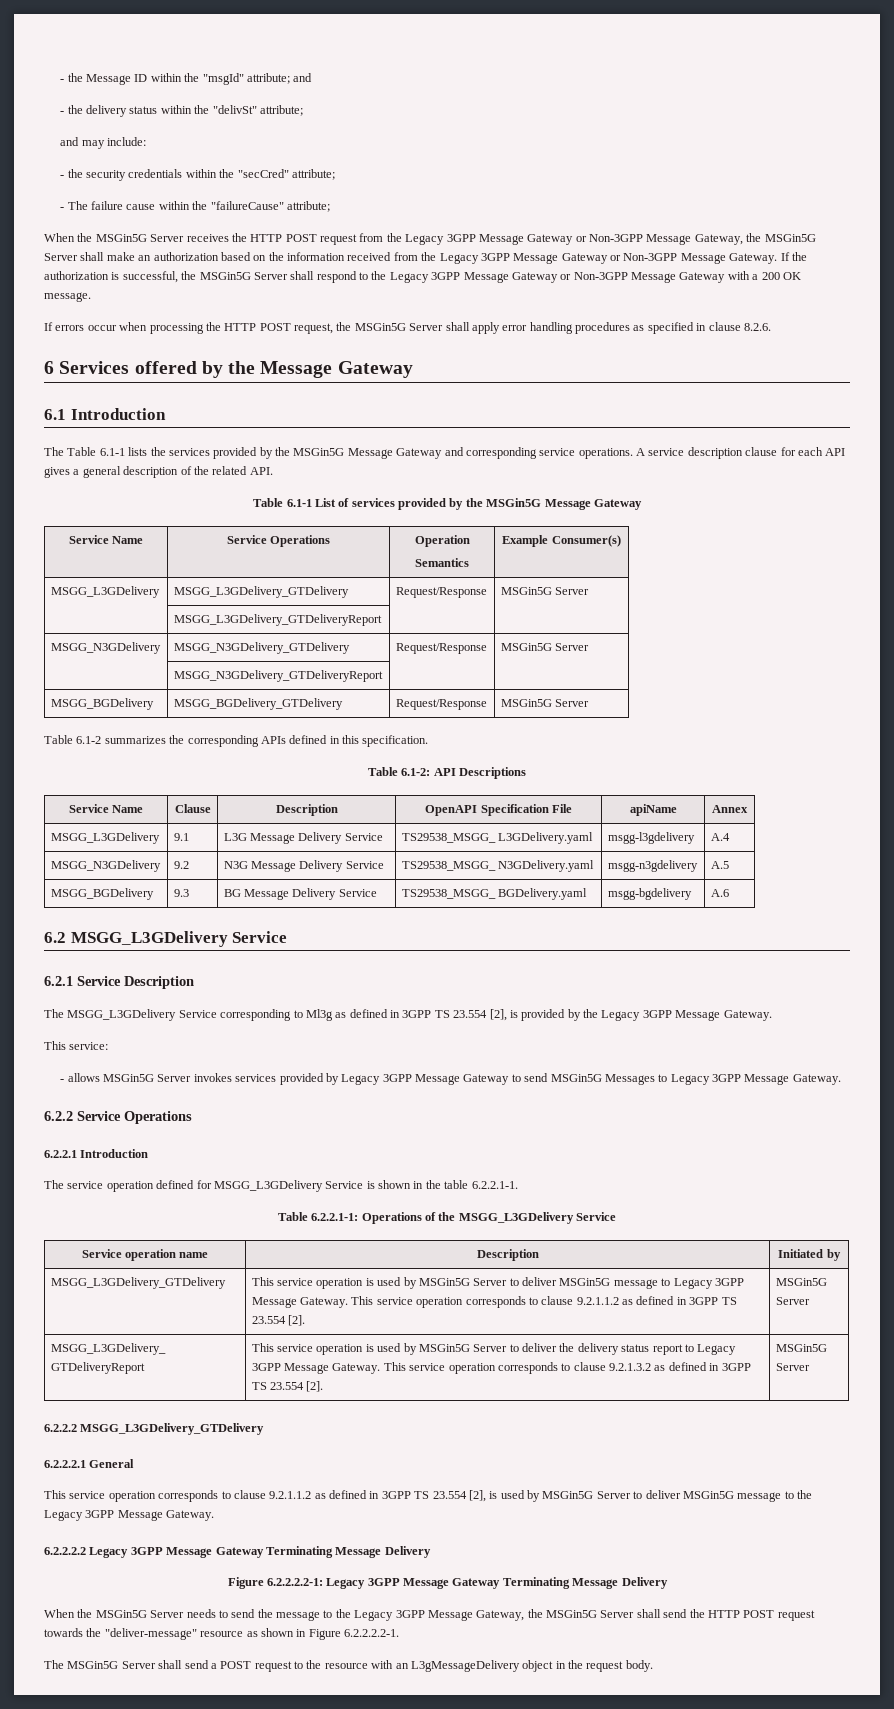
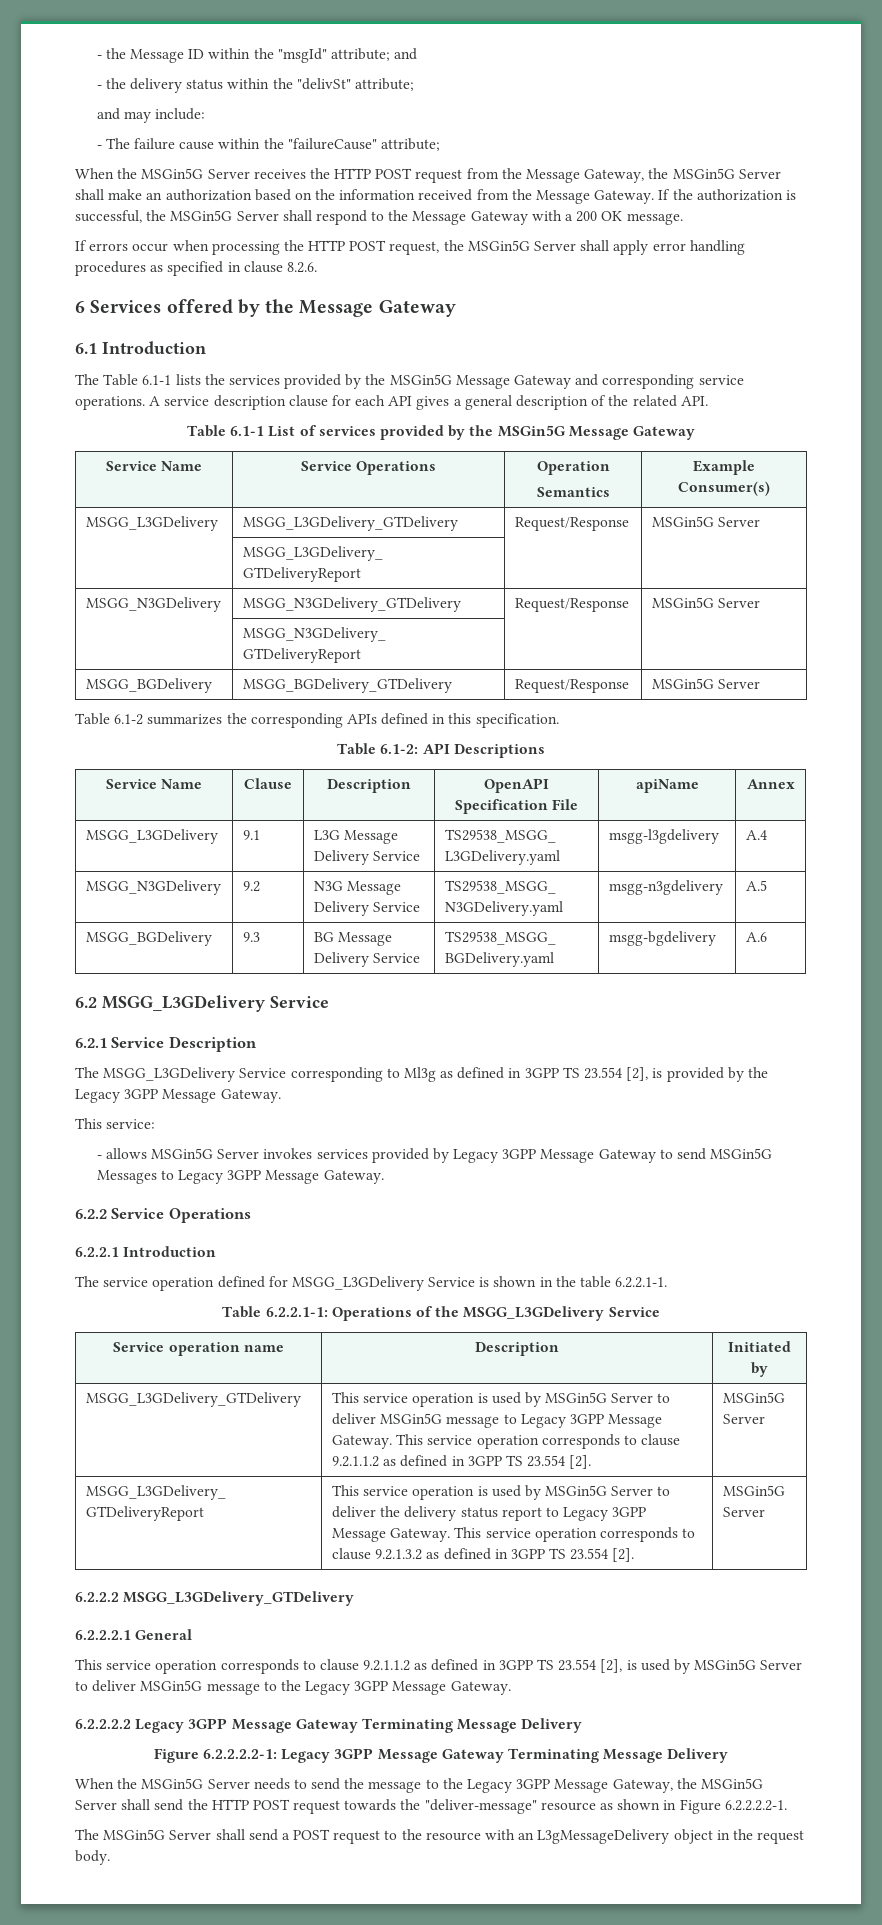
[60,169,335,181] // - the security credentials within the "secCred" attribute; -> (205, 114) none
[405,234,643,245] Legacy 3GPP Message Gateway or Non-3GPP -> (522, 173) none
[439,253,678,264] Legacy 3GPP Message Gateway or Non-3GPP -> (532, 194) none
[389,272,628,283] Legacy 3GPP Message Gateway or Non-3GPP -> (409, 215) none

